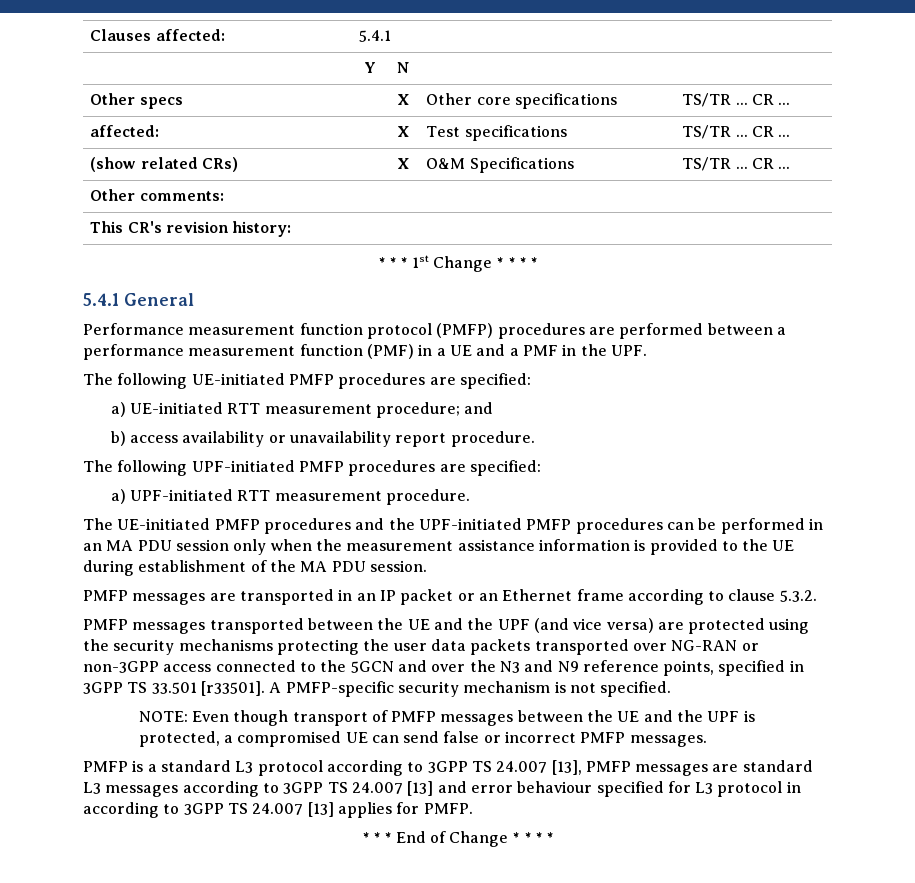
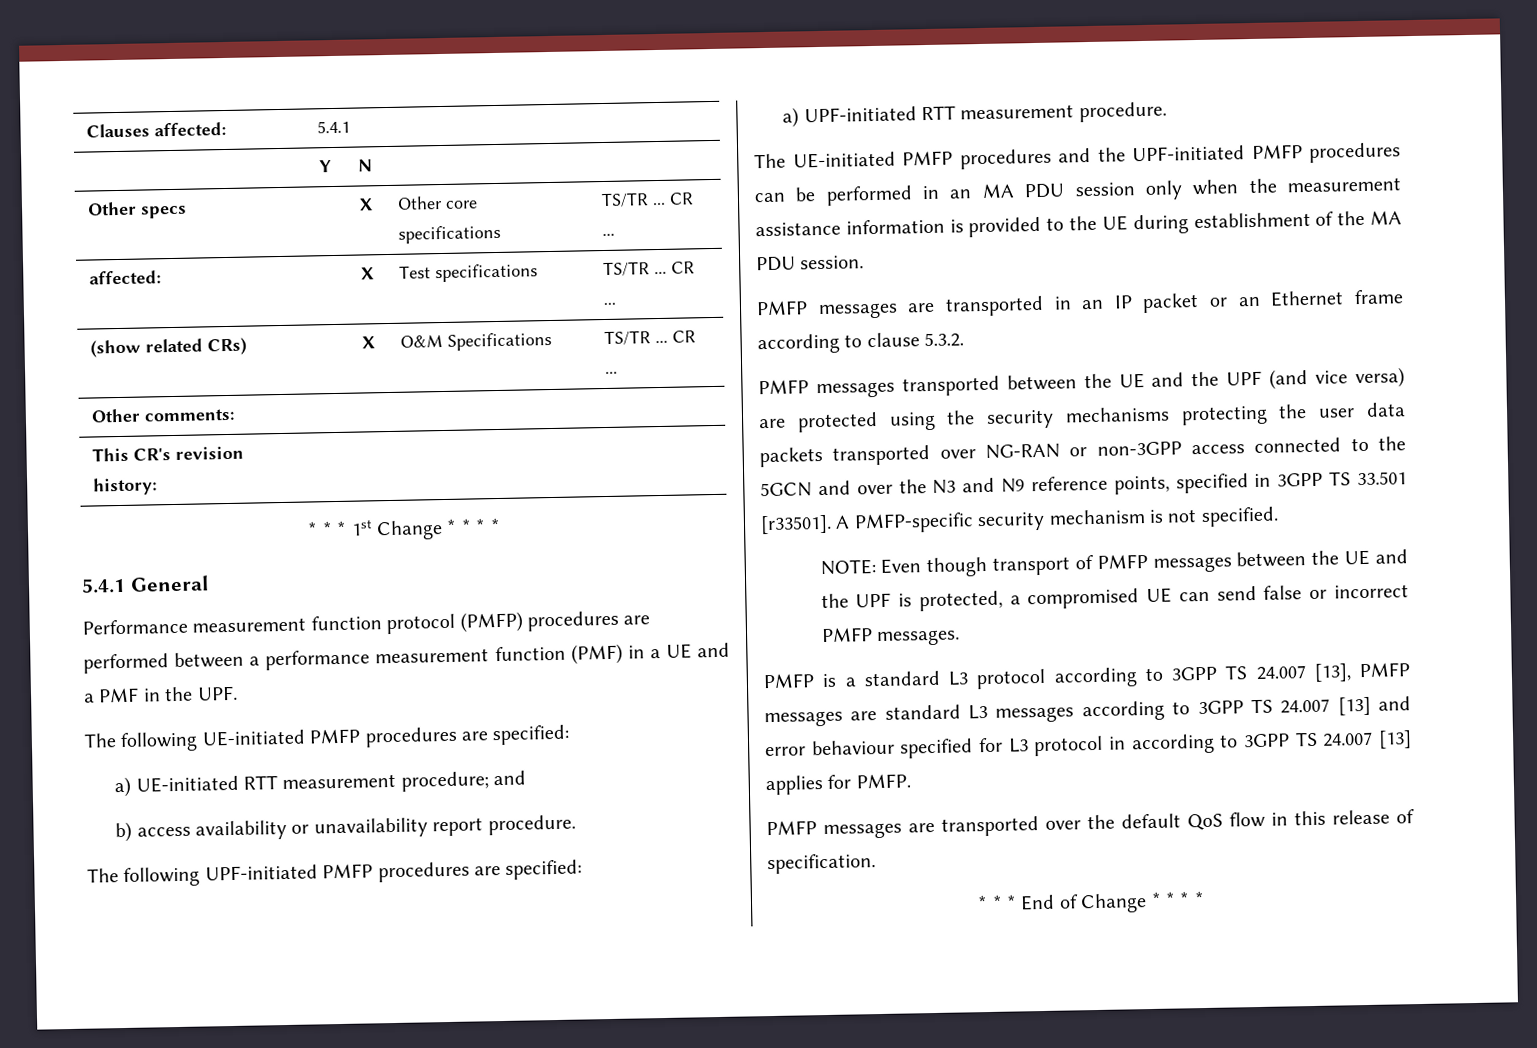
(473, 808) none -> [766,809,1415,840] [767,853,876,875] // PMFP messages are transported over the default QoS flow in this release of specification.

